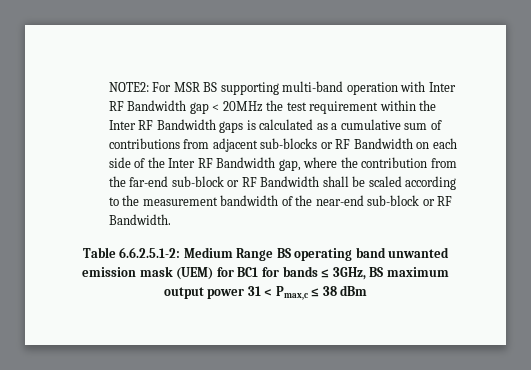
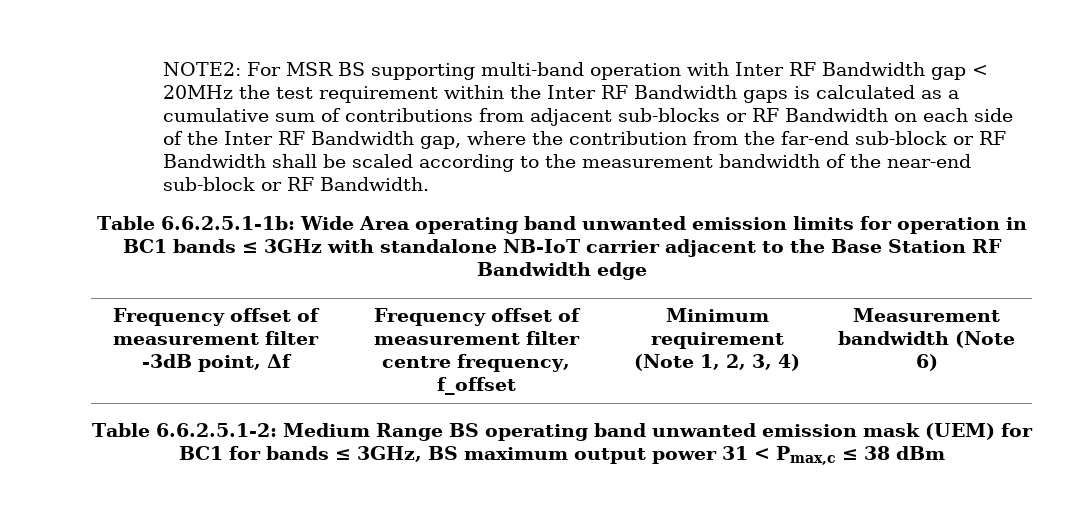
(171, 219) none -> [96,216,1027,234] [122,239,1002,257] [476,262,647,280] [113,308,320,326] [113,331,319,345] [141,354,292,372] [373,308,581,326] [373,331,580,345] [382,354,571,372] [436,377,516,395] [665,308,769,322] [650,332,784,349] [634,354,800,371] [853,308,1000,322] [838,331,1015,348] [915,354,938,371] // Table 6.6.2.5.1-1b: Wide Area operating band unwanted emission limits for operation in BC1 bands ≤ 3GHz with standalone NB-IoT carrier adjacent to the Base Station RF Bandwidth edge // Frequency offset of measurement filter -3dB point, Δf | Frequency offset of measurement filter centre frequency, f_offset | Minimum requirement (Note 1, 2, 3, 4) | Measurement bandwidth (Note 6)

